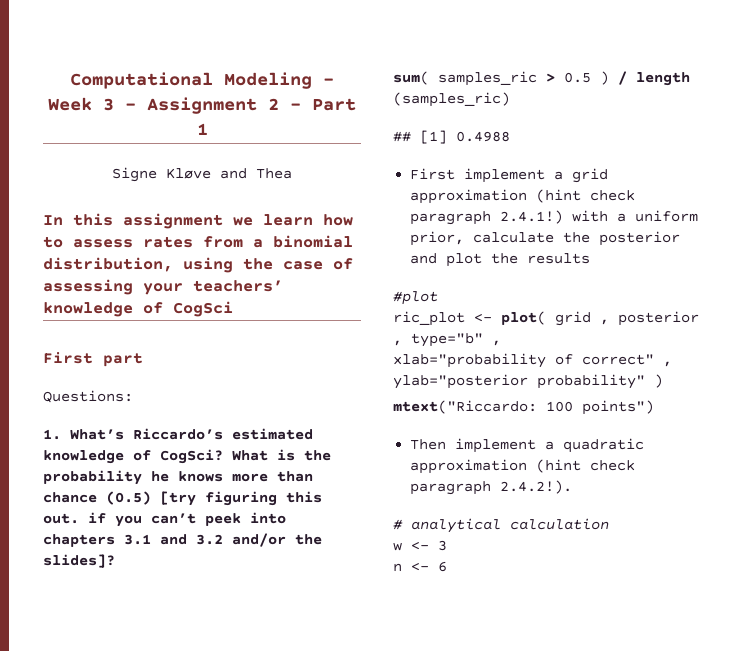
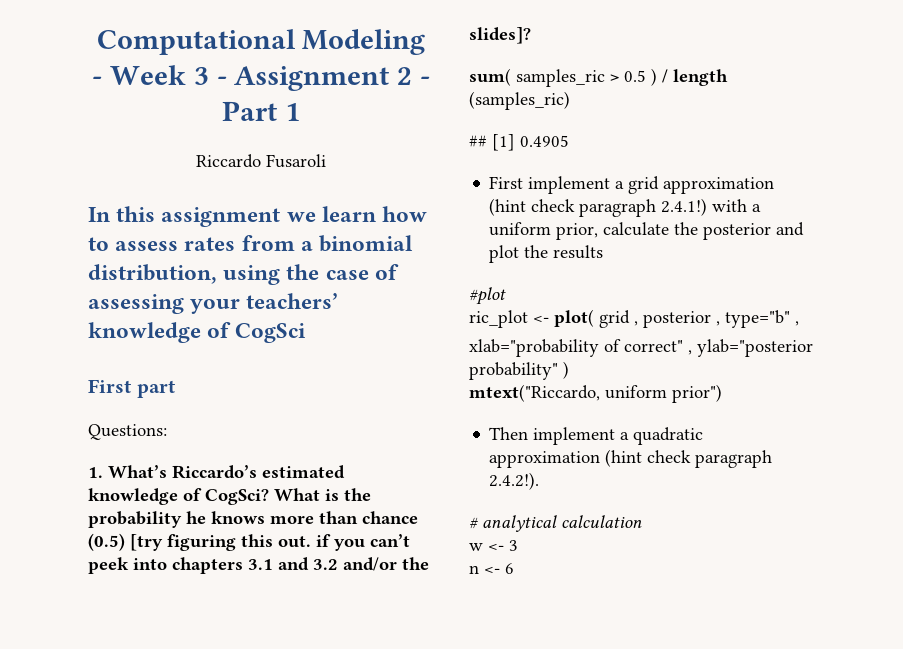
[112,167,292,182] Signe Kløve and Thea -> [196,154,326,168] Riccardo Fusaroli
[456,131,510,142] 0.4988 -> [520,135,569,147] 0.4905
[393,400,654,415] mtext("Riccardo: 100 points") -> [469,384,722,403] mtext("Riccardo, uniform prior")

